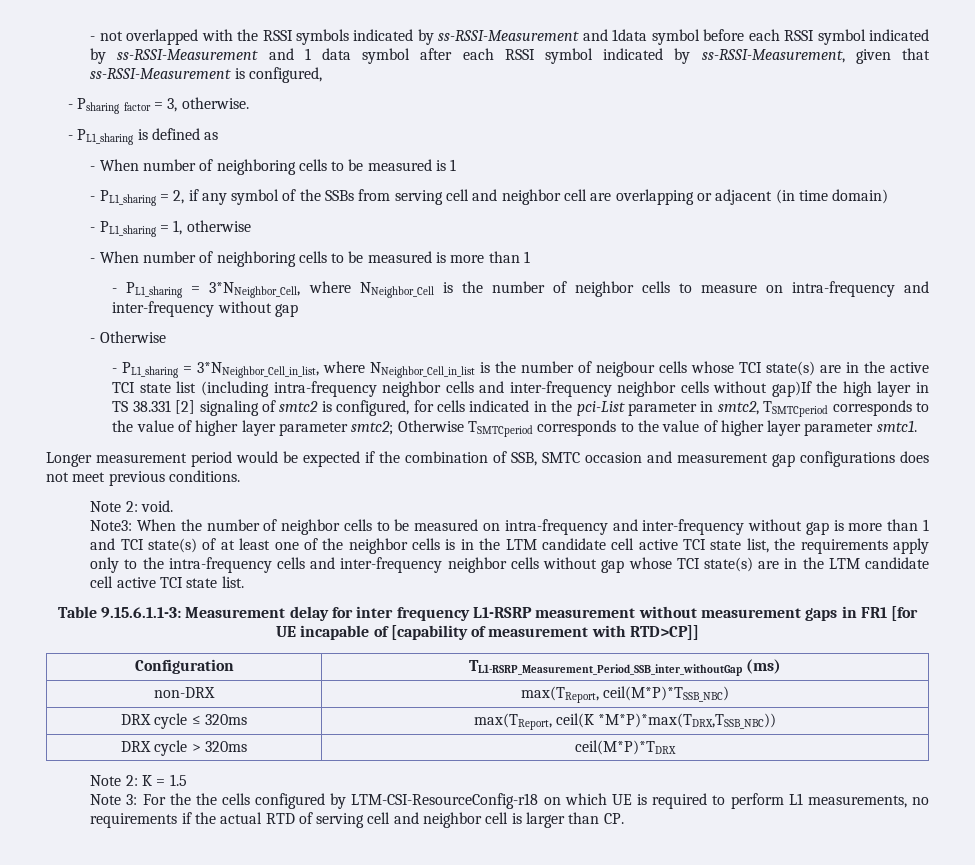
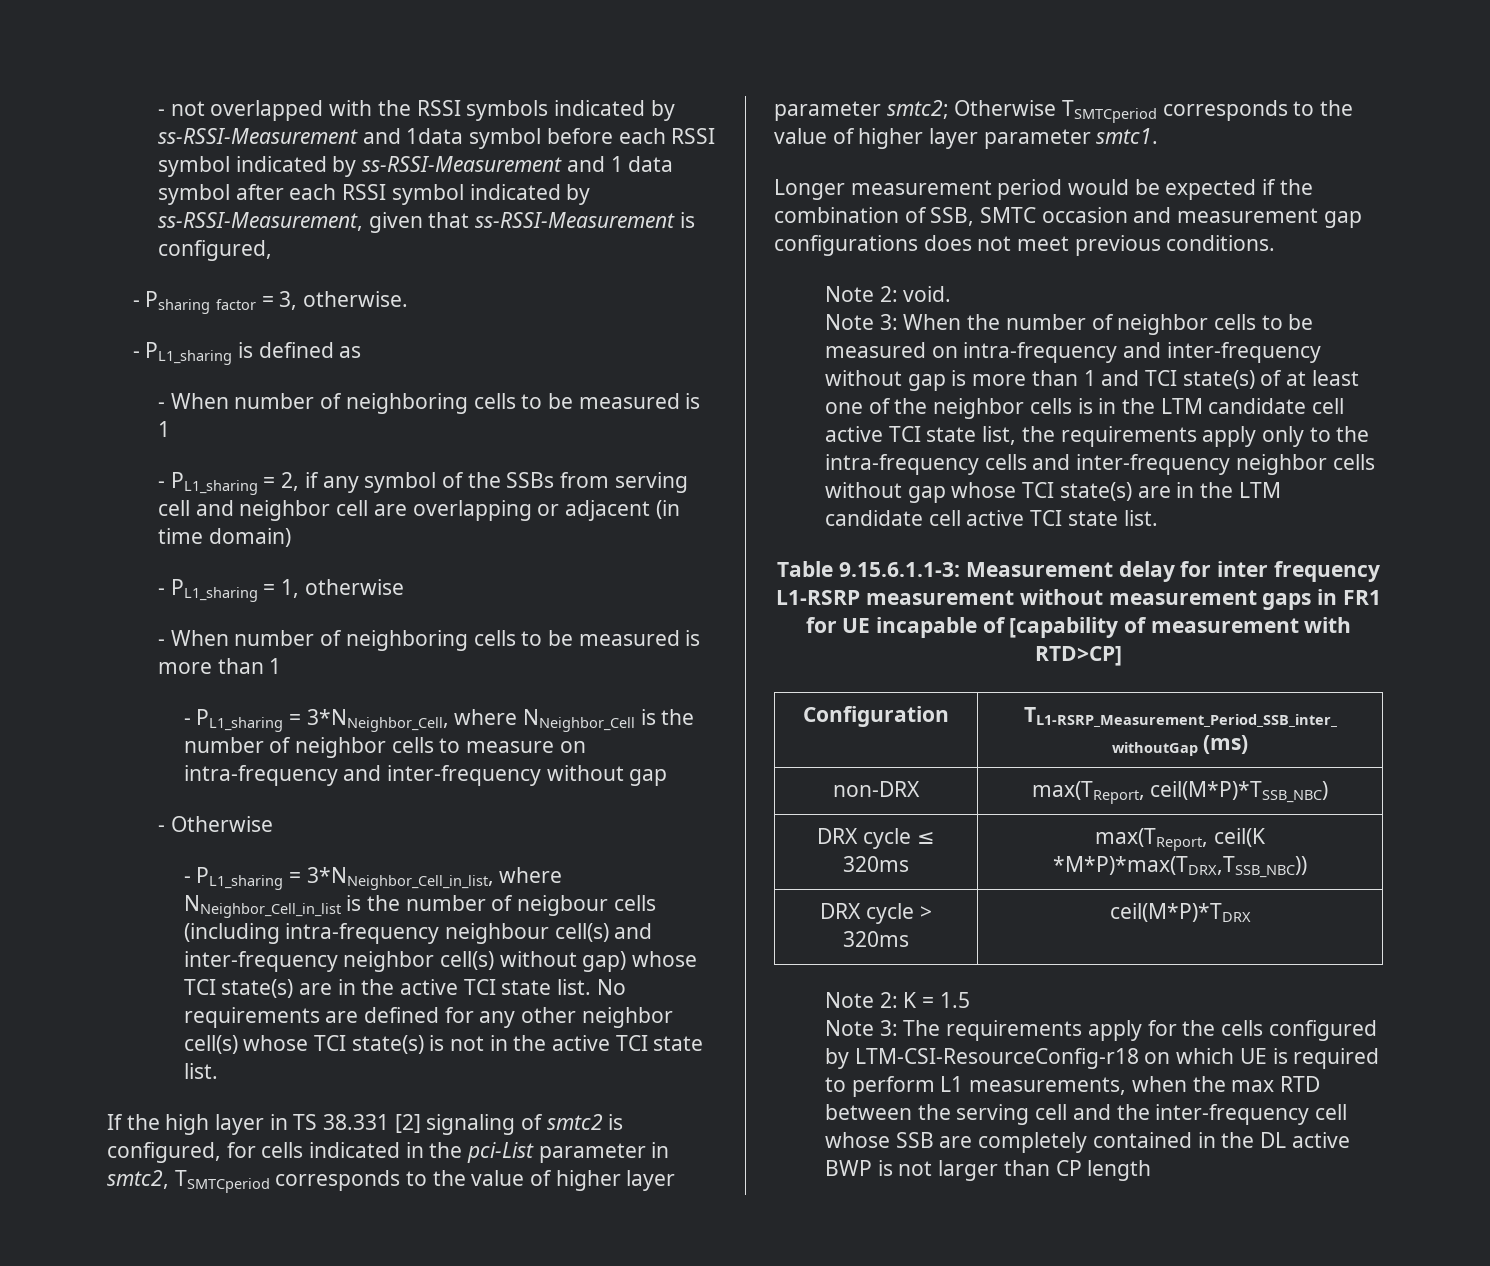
(688, 367) none -> [183,923,653,944] [183,951,627,972] (including intra-frequency neighbour cell(s) and inter-frequency neighbor cell(s) without gap)
[176,381,812,397] list (including intra-frequency neighbor cells and inter-frequency neighbor cells without gap)If -> [557,979,626,995] [183,1007,673,1028] [183,1035,704,1054] [183,1063,218,1079] [107,1114,123,1130] list. No requirements are defined for any other neighbor cell(s) whose TCI state(s) is not in the active TCI state list. // If
[90,520,133,531] Note3: -> [825,314,898,330] Note 3:
[891,606,919,621] [for -> [805,617,837,633] for
[630,625,700,640] RTD>CP]] -> [1035,646,1122,666] RTD>CP]
[142,793,191,805] For the -> [903,1020,1177,1041] The requirements apply for
[912,797,930,805] [90,812,624,828] no requirements if the actual RTD of serving cell and neighbor cell is larger than CP. -> [1131,1076,1320,1092] [825,1104,1347,1125] [825,1132,1350,1153] [825,1160,1152,1181] when the max RTD between the serving cell and the inter-frequency cell whose SSB are completely contained in the DL active BWP is not larger than CP length

